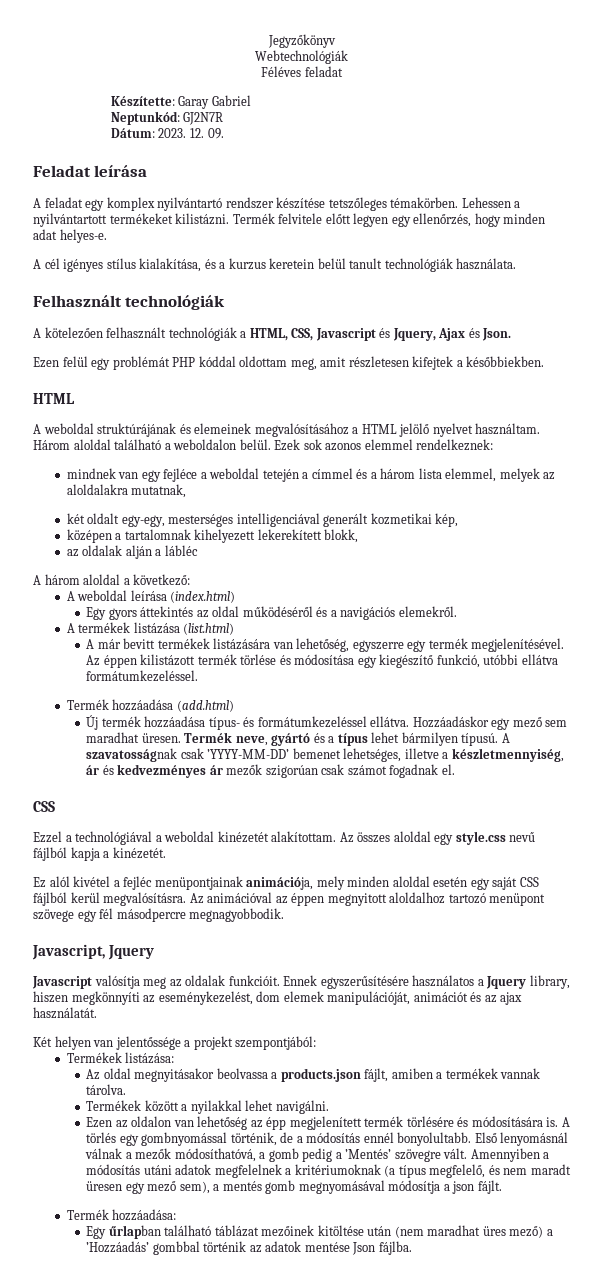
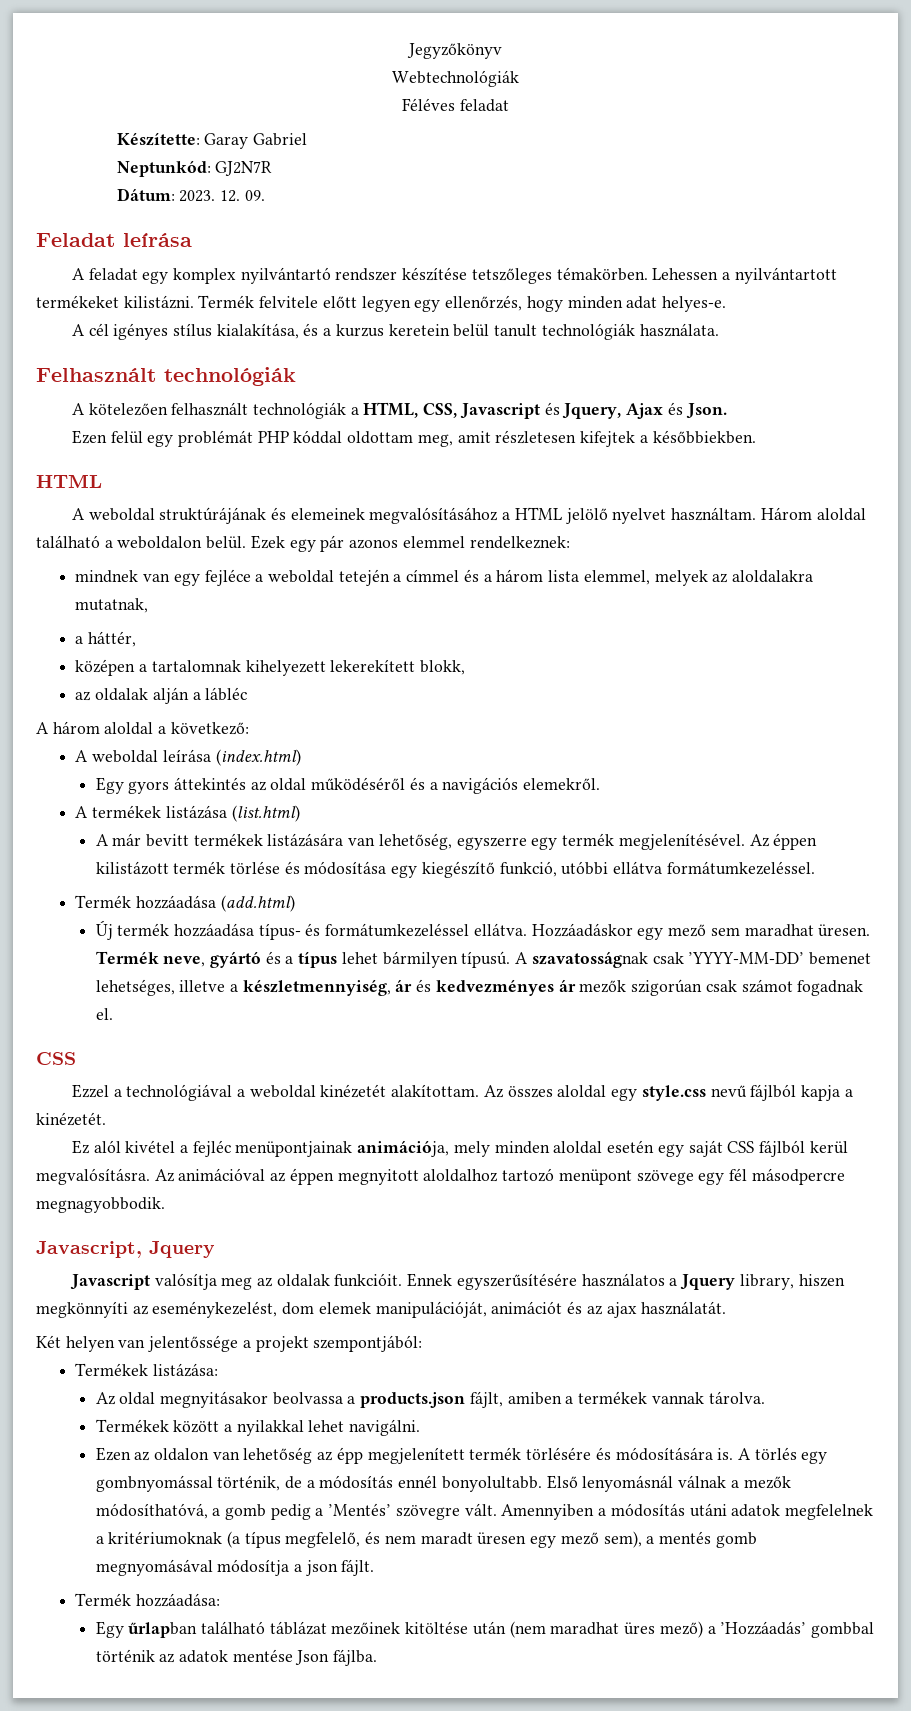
[303,439,322,450] sok -> [289,535,345,552] egy pár
[66,513,459,527] két oldalt egy-egy, mesterséges intelligenciával generált kozmetikai kép, -> [75,631,137,647] a háttér,

